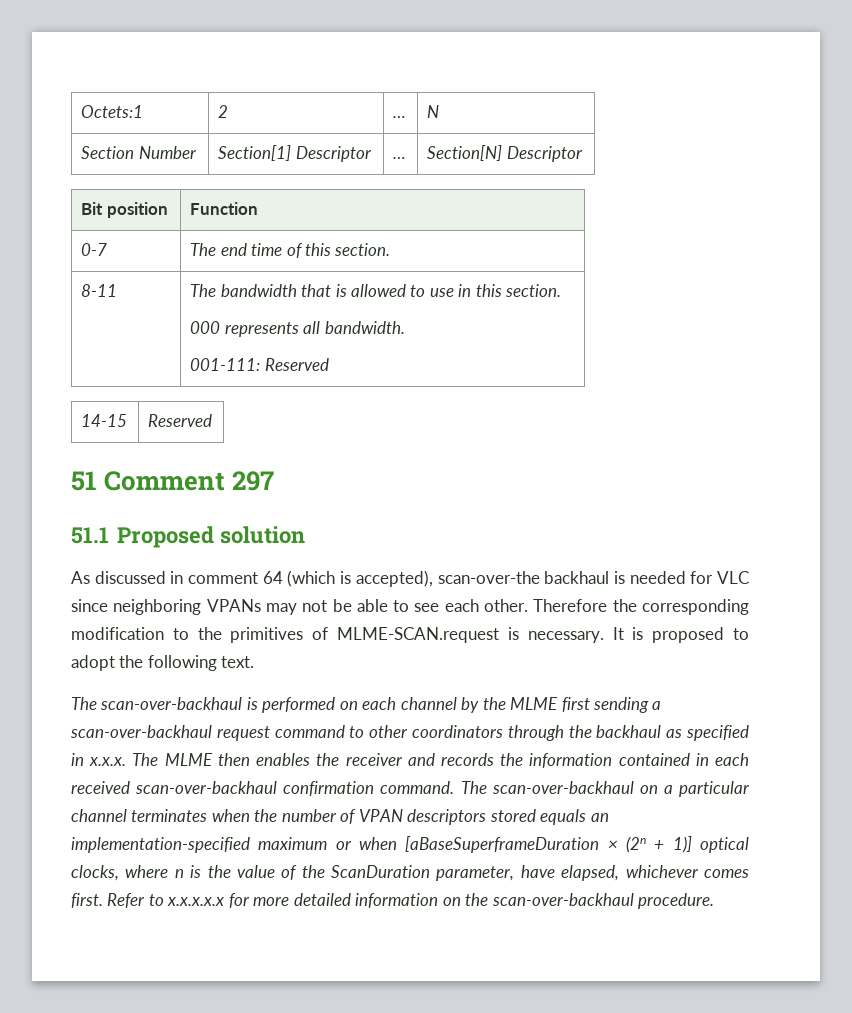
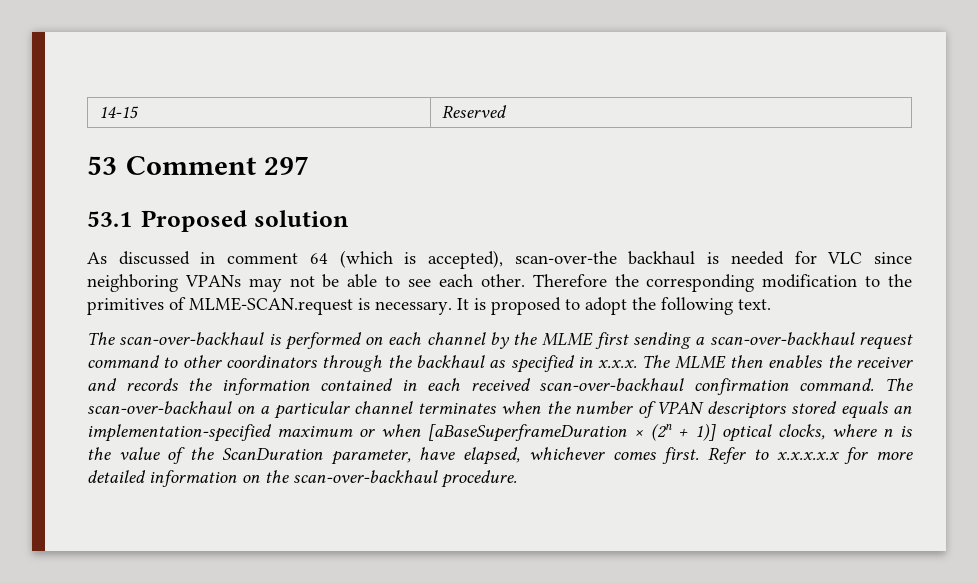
[81,105,144,118] [218,105,229,118] [393,116,407,118] [427,105,440,118] [81,146,197,159] [218,145,372,162] [393,157,407,159] [427,145,583,162] [81,202,168,218] [190,202,259,215] [81,243,108,256] [190,243,391,258] [81,284,118,297] [190,284,562,297] [190,321,405,337] [190,358,329,371] Octets:1 | 2 | … | N // Section Number | Section[1] Descriptor | … | Section[N] Descriptor // Bit position | Function // 0-7 | The end time of this section. // 8-11 | The bandwidth that is allowed to use in this section. // 000 represents all bandwidth. // 001-111: Reserved // -> (98, 112) none
[71,471,96,491] 51 -> [87,156,117,175] 53
[71,527,109,544] 51.1 -> [87,211,132,227] 53.1

